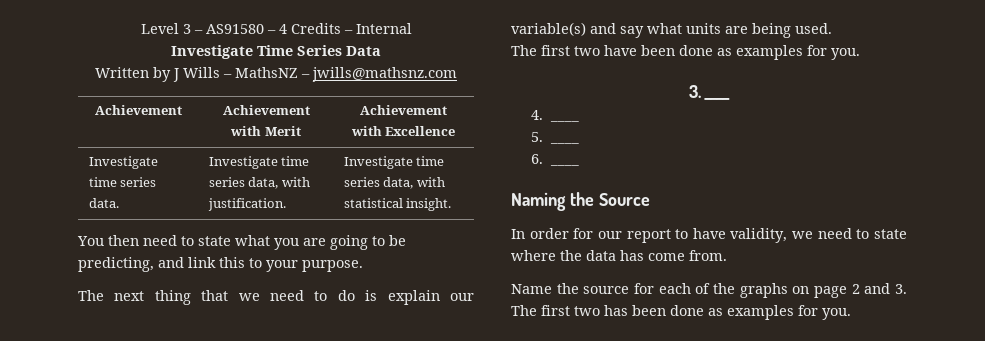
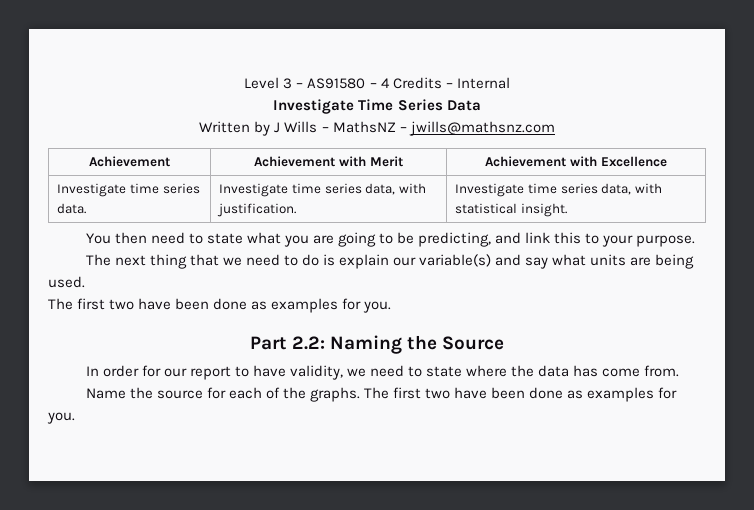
[688,85,701,98] [704,98,731,100] [531,110,544,120] [550,120,580,122] [531,132,544,142] [550,142,580,144] [531,154,544,164] [550,164,580,166] 3. ____ // 4. ____ // 5. ____ // 6. ____ // -> [249,336,325,350] Part 2.2:
[739,283,907,298] [511,305,628,316] graphs on page 2 and 3. The first two has -> [309,387,488,402] graphs. The first two have

